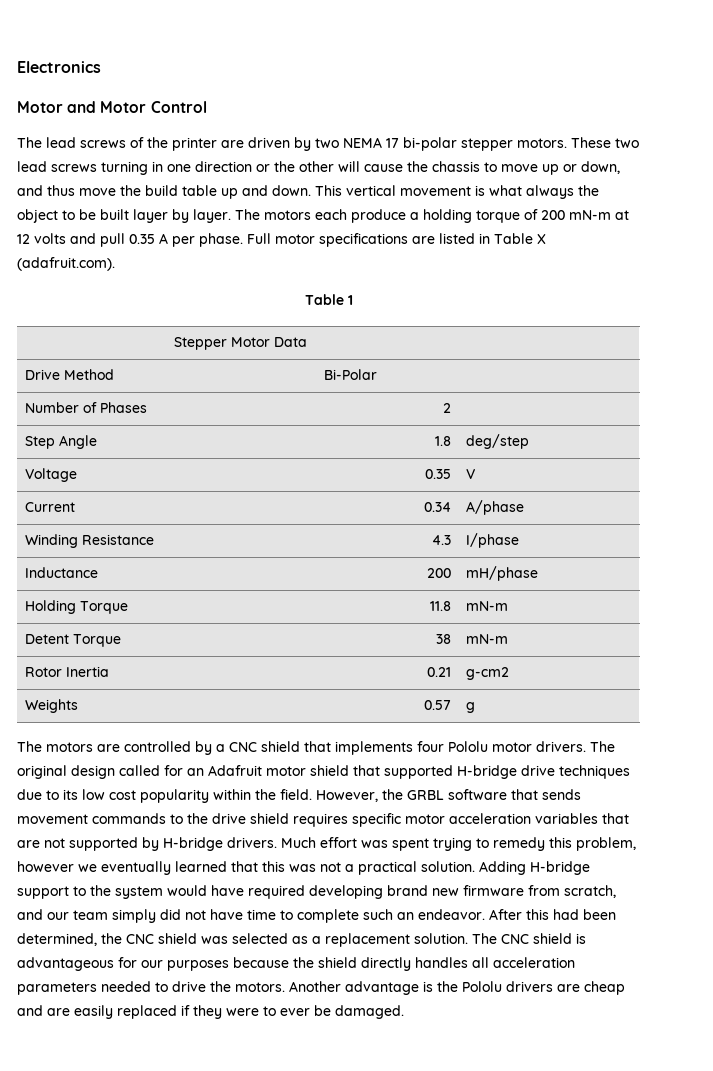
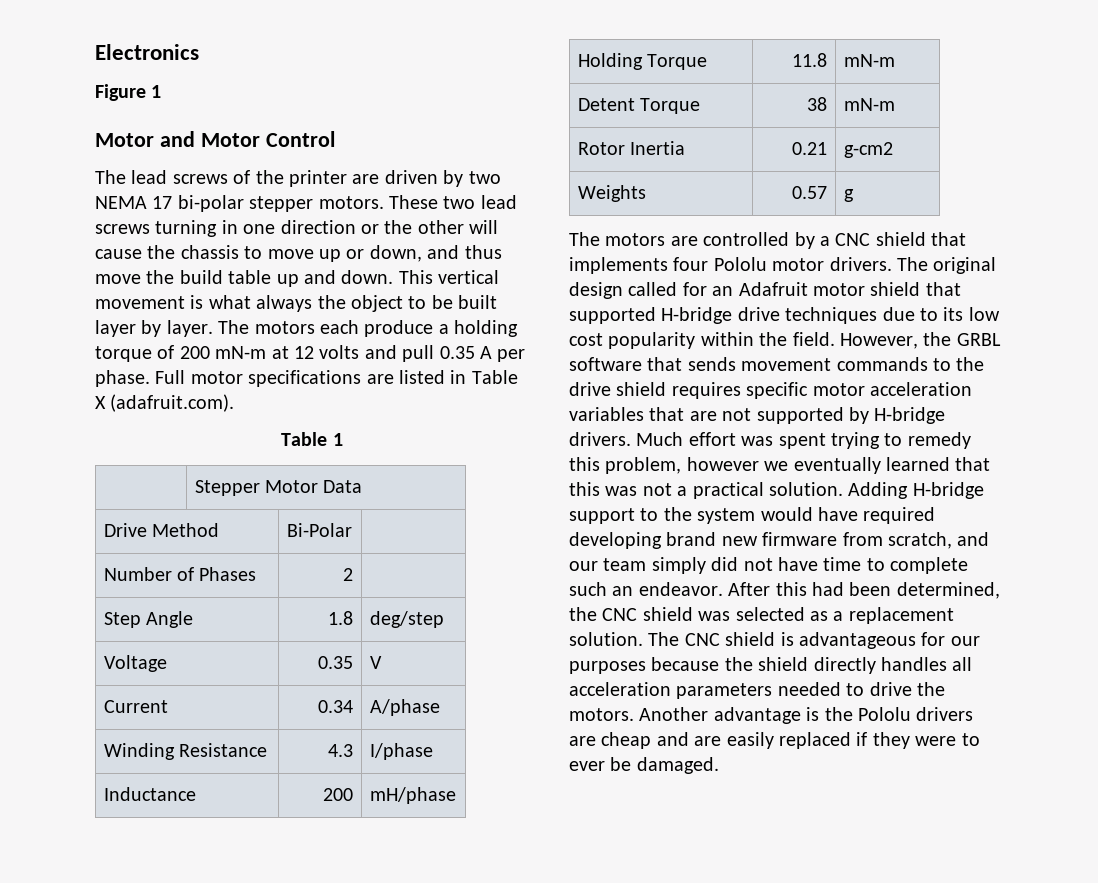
(101, 67) none -> [95,84,162,101] // Figure 1

